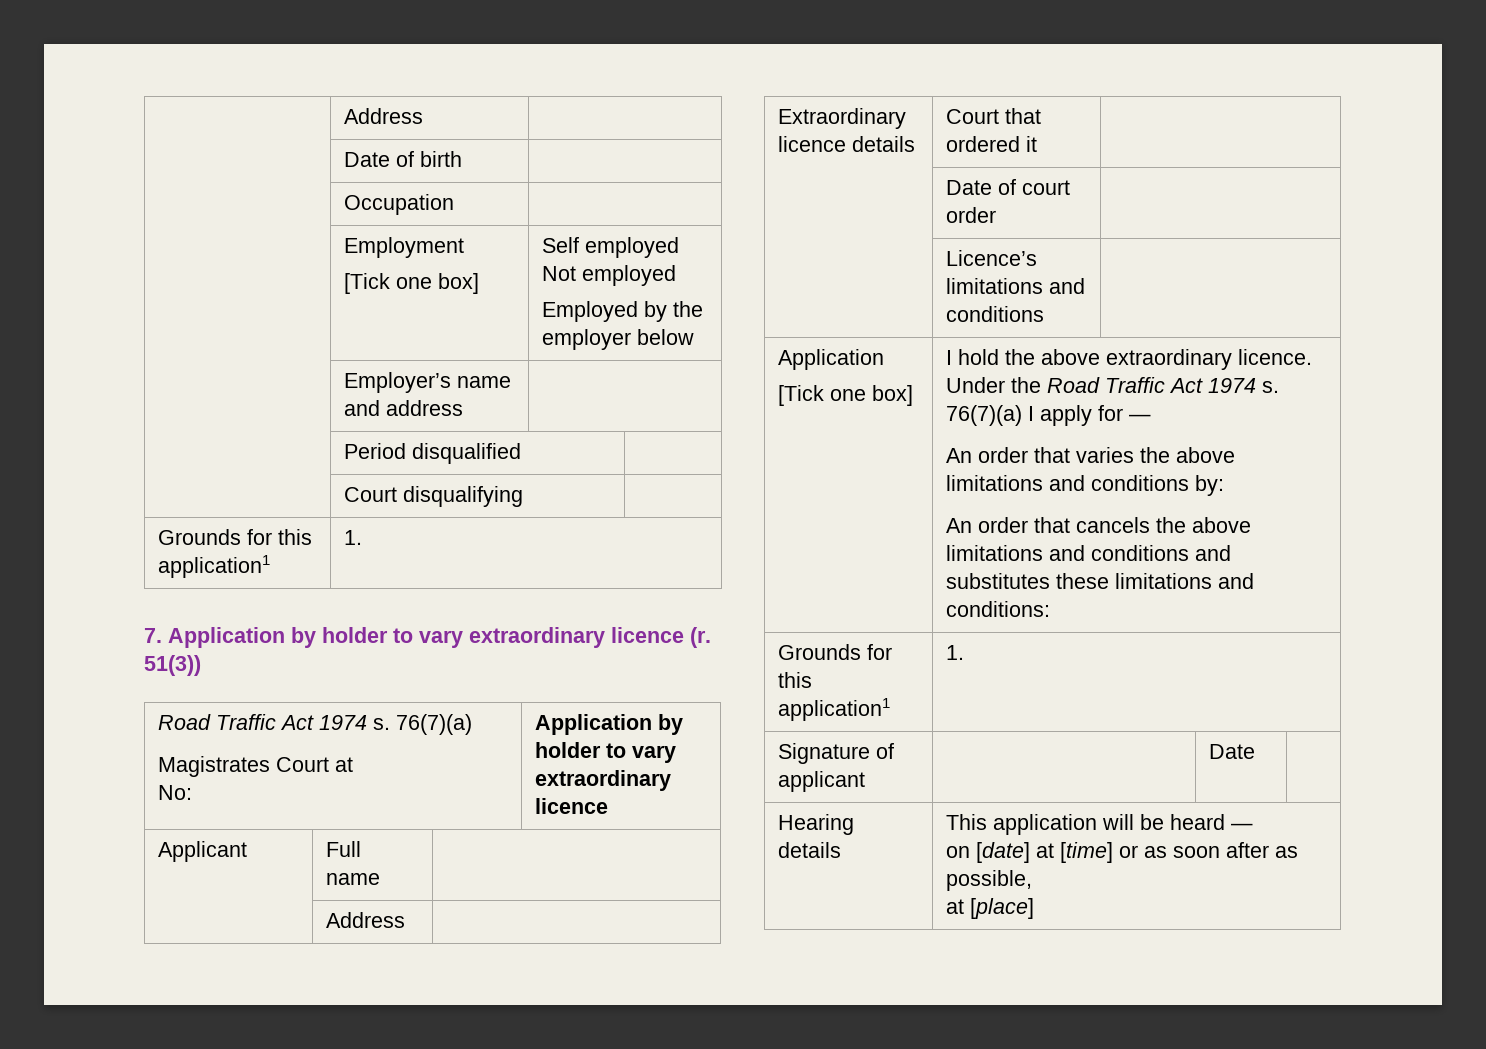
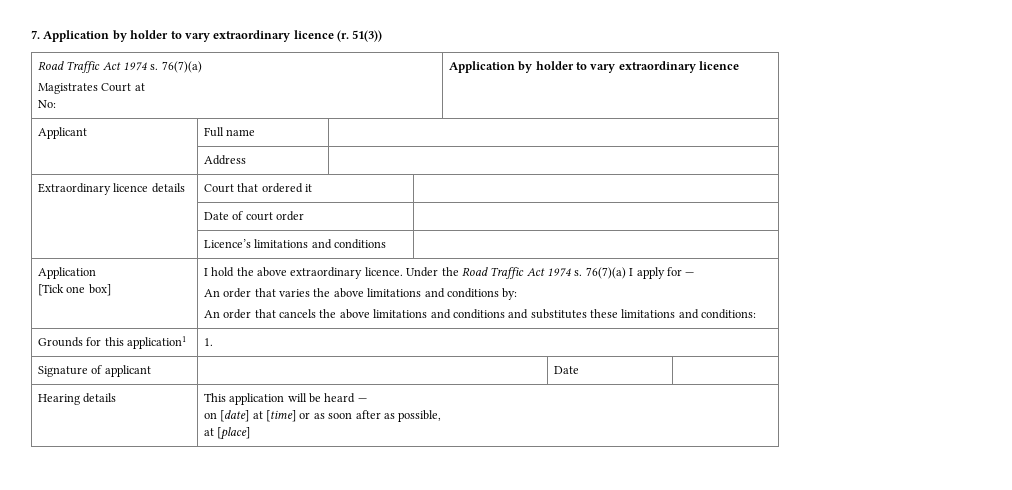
[344,108,424,124] [344,151,463,167] [344,194,455,215] [344,237,465,258] [344,273,480,294] [542,237,680,258] [542,265,677,286] [542,301,704,322] [542,329,695,350] [344,372,512,393] [344,400,464,416] [344,443,522,464] [344,486,524,507] [158,529,313,545] [158,555,271,578] [344,530,363,545] | Address | // | Date of birth | // | Occupation | // | Employment // [Tick one box] | Self employed Not employed // Employed by the employer below // | Employer’s name and address | // | Period disqualified | // | Court disqualifying | // Grounds for this application1 | 1. // -> (31, 34) none

